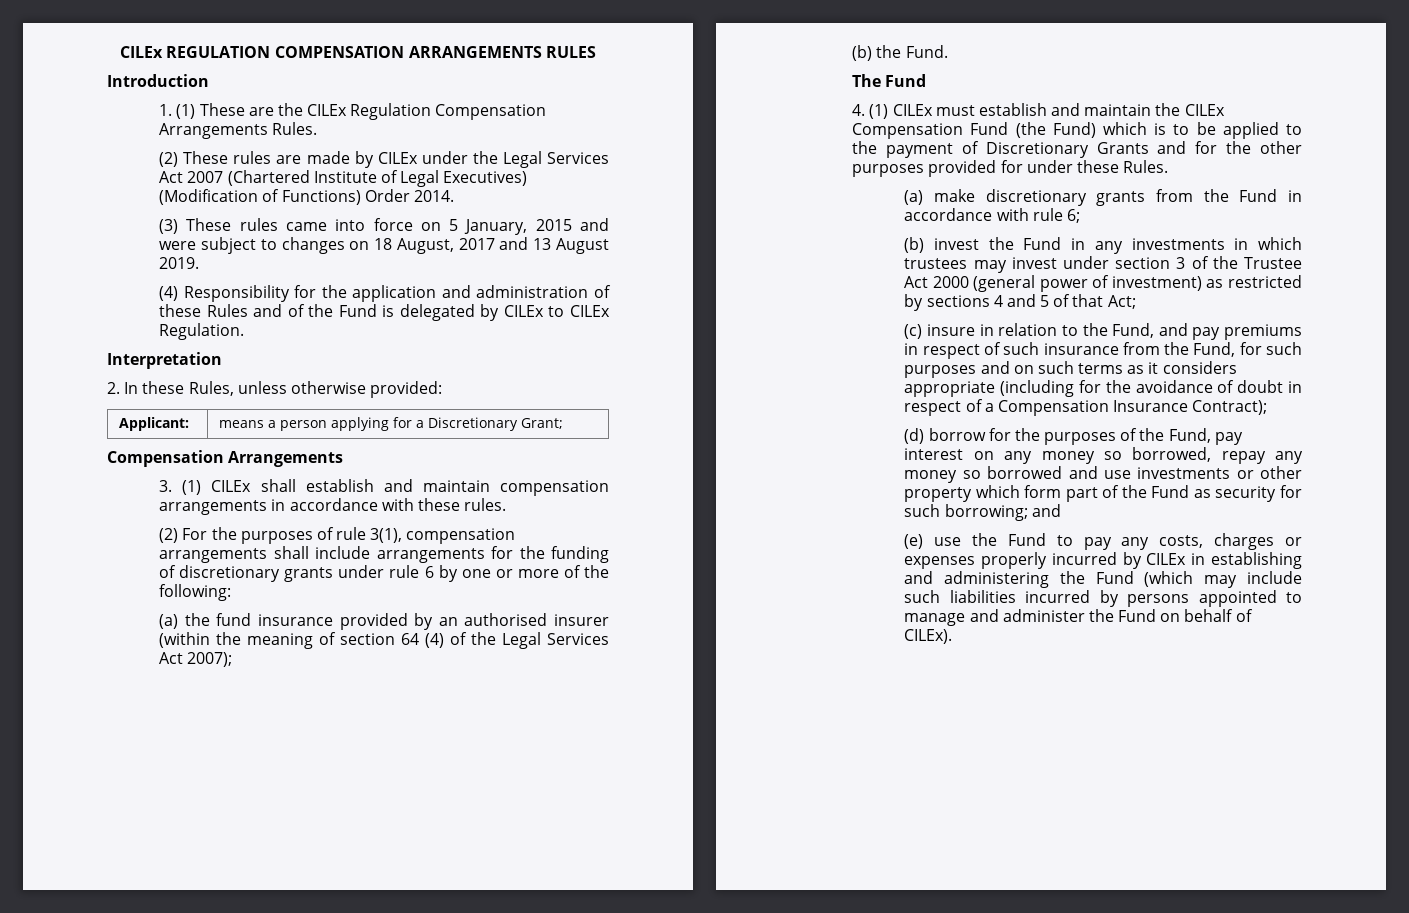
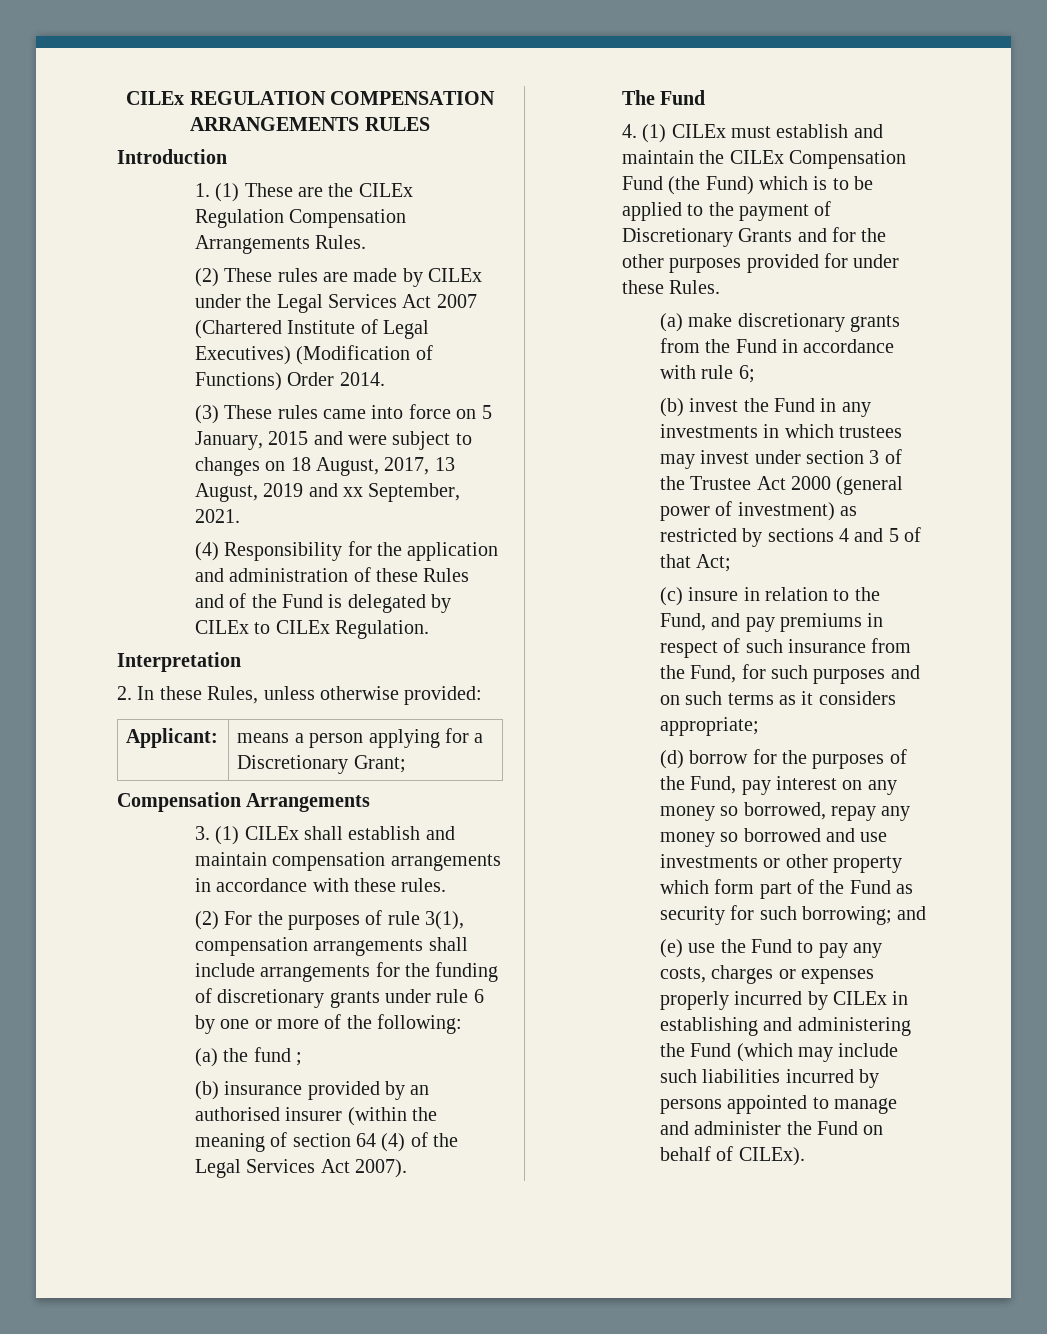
[458,237,610,254] [159,257,200,269] 2017 and 13 August 2019. -> [384,457,455,475] [194,483,461,502] [194,509,240,523] 2017, 13 August, 2019 and xx September, 2021.
(252, 619) none -> [296,1052,303,1066] [194,1081,219,1100] ; // (b)
[187,652,233,667] [852,45,948,61] 2007); // (b) the Fund. -> [355,1159,408,1178] 2007).
[904,380,1302,397] [904,399,1268,416] appropriate (including for the avoidance of doubt in respect of a Compensation Insurance Contract); -> [659,717,759,736] appropriate;

